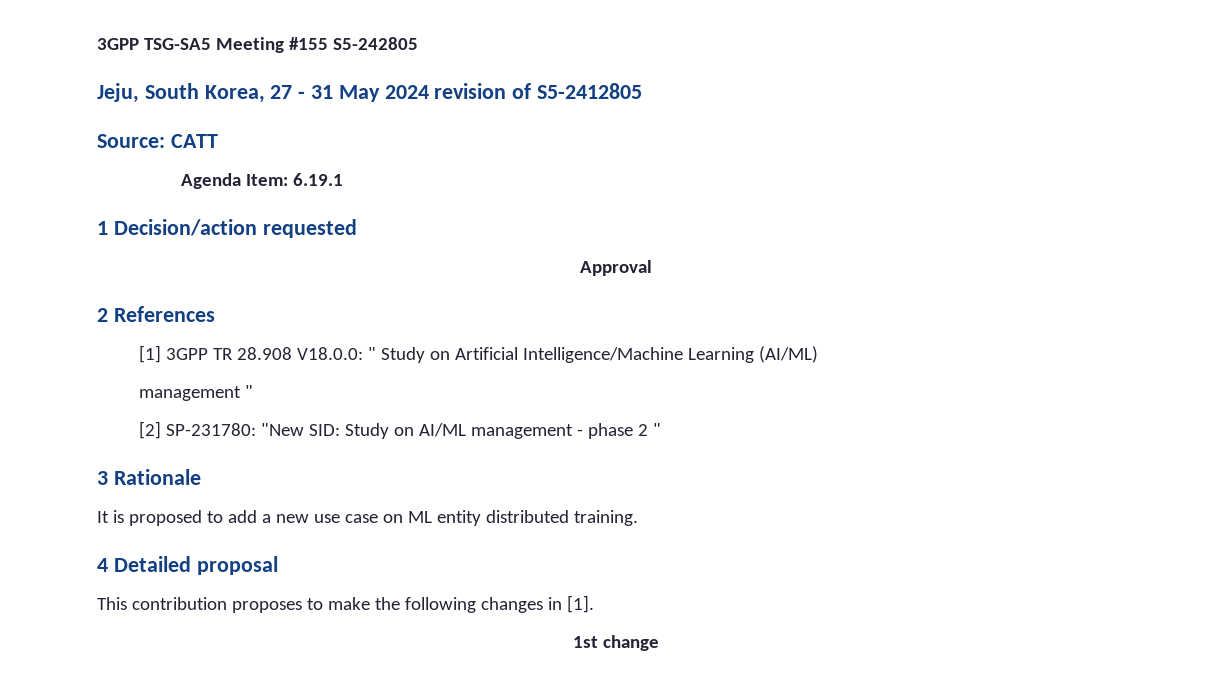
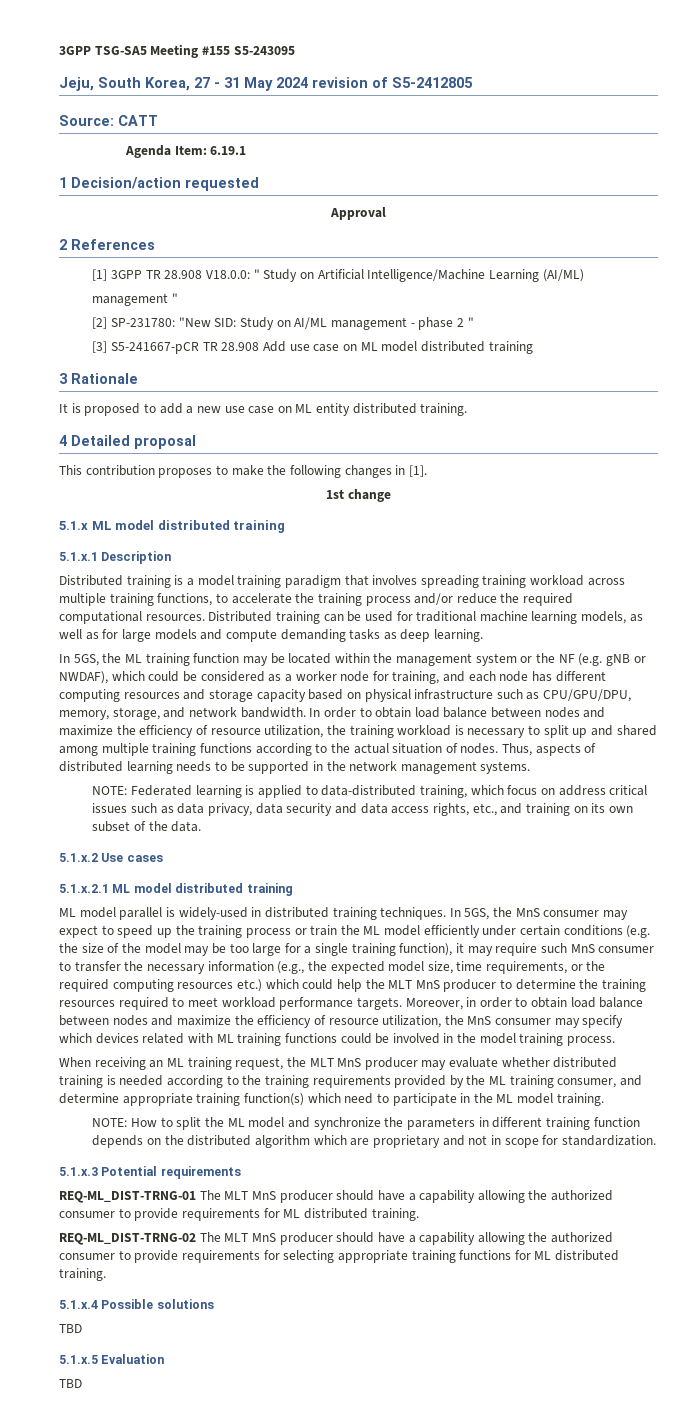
[332,37,418,50] S5-242805 -> [233,46,295,55] S5-243095
(661, 429) none -> [92,341,533,354] // [3] S5-241667-pCR TR 28.908 Add use case on ML model distributed training
(659, 643) none -> [59,520,286,533] [59,551,172,564] [59,575,625,588] [59,593,574,606] [59,611,643,624] [59,629,484,642] [59,653,646,666] [59,671,606,684] [59,689,632,702] [59,707,606,720] [59,725,657,738] [59,743,597,756] [59,761,531,774] [92,785,648,798] [92,803,633,816] [92,821,202,832] [59,853,163,862] [59,883,293,896] [59,907,629,920] [59,925,651,938] [59,943,655,956] [59,961,606,974] [59,979,647,992] [59,997,644,1010] [59,1015,624,1028] [59,1033,616,1046] [59,1057,618,1070] [59,1075,643,1088] [59,1093,604,1106] [92,1117,640,1130] [92,1135,656,1148] [59,1166,241,1179] [59,1190,614,1203] [59,1208,419,1221] [59,1232,614,1245] [59,1250,620,1263] [59,1268,106,1281] [59,1299,214,1309] [59,1324,82,1333] [59,1354,165,1364] [59,1379,82,1388] // 5.1.x ML model distributed training // 5.1.x.1 Description // Distributed training is a model training paradigm that involves spreading training workload across multiple training functions, to accelerate the training process and/or reduce the required computational resources. Distributed training can be used for traditional machine learning models, as well as for large models and compute demanding tasks as deep learning. // In 5GS, the ML training function may be located within the management system or the NF (e.g. gNB or NWDAF), which could be considered as a worker node for training, and each node has different computing resources and storage capacity based on physical infrastructure such as CPU/GPU/DPU, memory, storage, and network bandwidth. In order to obtain load balance between nodes and maximize the efficiency of resource utilization, the training workload is necessary to split up and shared among multiple training functions according to the actual situation of nodes. Thus, aspects of distributed learning needs to be supported in the network management systems. // NOTE: Federated learning is applied to data-distributed training, which focus on address critical issues such as data privacy, data security and data access rights, etc., and training on its own subset of the data. // 5.1.x.2 Use cases // 5.1.x.2.1 ML model distributed training // ML model parallel is widely-used in distributed training techniques. In 5GS, the MnS consumer may expect to speed up the training process or train the ML model efficiently under certain conditions (e.g. the size of the model may be too large for a single training function), it may require such MnS consumer to transfer the necessary information (e.g., the expected model size, time requirements, or the required computing resources etc.) which could help the MLT MnS producer to determine the training resources required to meet workload performance targets. Moreover, in order to obtain load balance between nodes and maximize the efficiency of resource utilization, the MnS consumer may specify which devices related with ML training functions could be involved in the model training process. // When receiving an ML training request, the MLT MnS producer may evaluate whether distributed training is needed according to the training requirements provided by the ML training consumer, and determine appropriate training function(s) which need to participate in the ML model training. // NOTE: How to split the ML model and synchronize the parameters in different training function depends on the distributed algorithm which are proprietary and not in scope for standardization. // 5.1.x.3 Potential requirements // REQ-ML_DIST-TRNG-01 The MLT MnS producer should have a capability allowing the authorized consumer to provide requirements for ML distributed training. // REQ-ML_DIST-TRNG-02 The MLT MnS producer should have a capability allowing the authorized consumer to provide requirements for selecting appropriate training functions for ML distributed training. // 5.1.x.4 Possible solutions // TBD // 5.1.x.5 Evaluation // TBD

